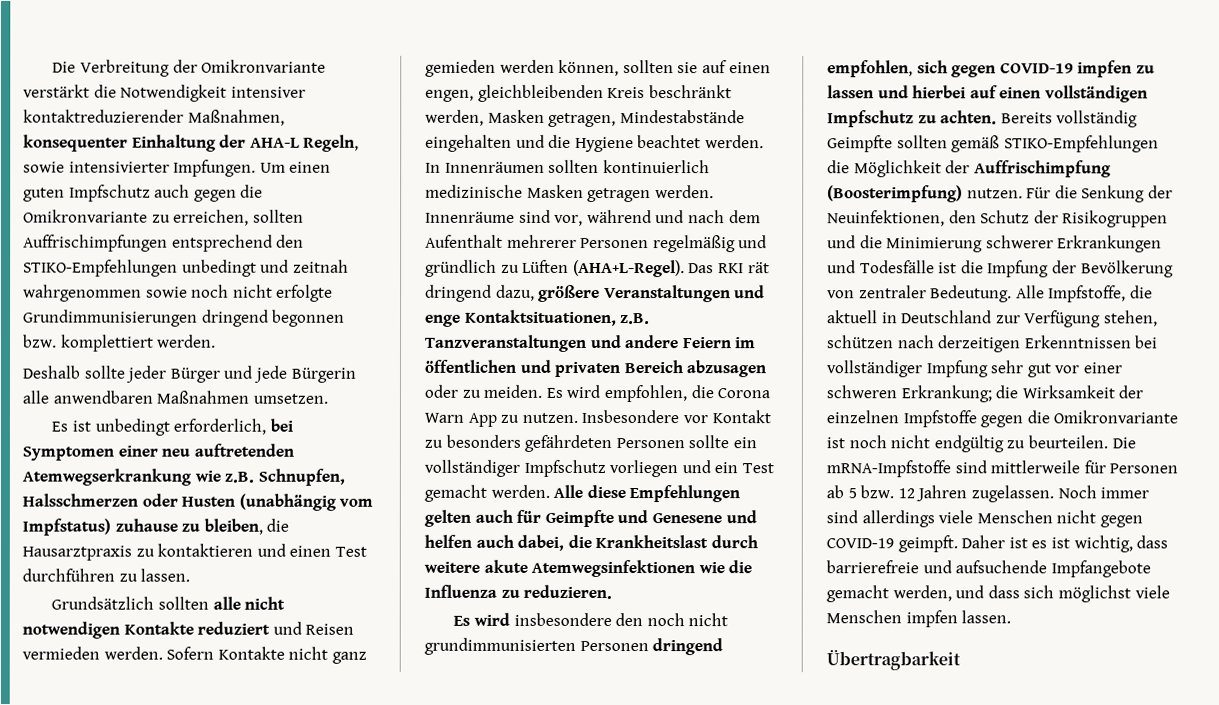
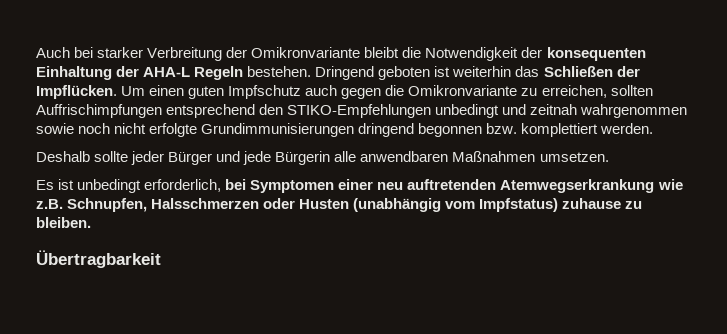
[52,61,77,73] Die -> [36,47,144,58] Auch bei starker
[23,84,90,98] verstärkt -> [364,47,400,58] bleibt
[230,86,306,98] [23,109,285,126] [23,134,360,152] [23,159,257,177] intensiver kontaktreduzierender Maßnahmen, konsequenter Einhaltung der AHA-L Regeln, sowie intensivierter Impfungen. -> [521,47,646,61] [36,66,640,80] [36,85,117,99] der konsequenten Einhaltung der AHA-L Regeln bestehen. Dringend geboten ist weiterhin das Schließen der Impflücken.
[203,518,290,535] [22,543,367,561] [22,568,191,582] [51,596,286,610] [22,621,355,639] [22,646,367,664] [425,59,771,77] [425,84,732,102] [425,109,745,128] [425,134,764,153] [425,159,710,174] [425,184,714,203] [425,209,761,226] [425,234,768,253] [425,259,770,278] [425,284,766,303] [425,309,651,327] [425,334,757,352] [424,359,767,378] [424,384,771,403] [424,409,771,427] [424,434,757,453] [424,459,774,478] [424,484,741,503] [424,509,757,528] [424,534,758,551] [424,559,753,578] [424,584,613,600] [453,612,729,627] [424,637,724,656] [827,60,1155,78] [827,85,1148,103] [827,110,1139,128] [827,135,1159,153] [827,160,1111,178] [827,185,1173,203] [827,210,1169,228] [827,235,1163,253] [827,260,1174,278] [827,285,1153,303] [827,310,1158,328] [827,335,1159,353] [826,360,1122,378] [826,385,1144,403] [826,410,1179,428] [826,435,1136,453] [826,460,1179,478] [826,485,1150,503] [826,510,1143,528] [826,535,1169,553] [826,560,1151,578] [826,585,1170,603] [826,610,1012,628] bleiben, die Hausarztpraxis zu kontaktieren und einen Test durchführen zu lassen. // Grundsätzlich sollten alle nicht notwendigen Kontakte reduziert und Reisen vermieden werden. Sofern Kontakte nicht ganz gemieden werden können, sollten sie auf einen engen, gleichbleibenden Kreis beschränkt werden, Masken getragen, Mindestabstände eingehalten und die Hygiene beachtet werden. In Innenräumen sollten kontinuierlich medizinische Masken getragen werden. Innenräume sind vor, während und nach dem Aufenthalt mehrerer Personen regelmäßig und gründlich zu Lüften (AHA+L-Regel). Das RKI rät dringend dazu, größere Veranstaltungen und enge Kontaktsituationen, z.B. Tanzveranstaltungen und andere Feiern im öffentlichen und privaten Bereich abzusagen oder zu meiden. Es wird empfohlen, die Corona Warn App zu nutzen. Insbesondere vor Kontakt zu besonders gefährdeten Personen sollte ein vollständiger Impfschutz vorliegen und ein Test gemacht werden. Alle diese Empfehlungen gelten auch für Geimpfte und Genesene und helfen auch dabei, die Krankheitslast durch weitere akute Atemwegsinfektionen wie die Influenza zu reduzieren. // Es wird insbesondere den noch nicht grundimmunisierten Personen dringend empfohlen, sich gegen COVID-19 impfen zu lassen und hierbei auf einen vollständigen Impfschutz zu achten. Bereits vollständig Geimpfte sollten gemäß STIKO-Empfehlungen die Möglichkeit der Auffrischimpfung (Boosterimpfung) nutzen. Für die Senkung der Neuinfektionen, den Schutz der Risikogruppen und die Minimierung schwerer Erkrankungen und Todesfälle ist die Impfung der Bevölkerung von zentraler Bedeutung. Alle Impfstoffe, die aktuell in Deutschland zur Verfügung stehen, schützen nach derzeitigen Erkenntnissen bei vollständiger Impfung sehr gut vor einer schweren Erkrankung; die Wirksamkeit der einzelnen Impfstoffe gegen die Omikronvariante ist noch nicht endgültig zu beurteilen. Die mRNA-Impfstoffe sind mittlerweile für Personen ab 5 bzw. 12 Jahren zugelassen. Noch immer sind allerdings viele Menschen nicht gegen COVID-19 geimpft. Daher ist es ist wichtig, dass barrierefreie und aufsuchende Impfangebote gemacht werden, und dass sich möglichst viele Menschen impfen lassen. -> [36,217,91,228] bleiben.

